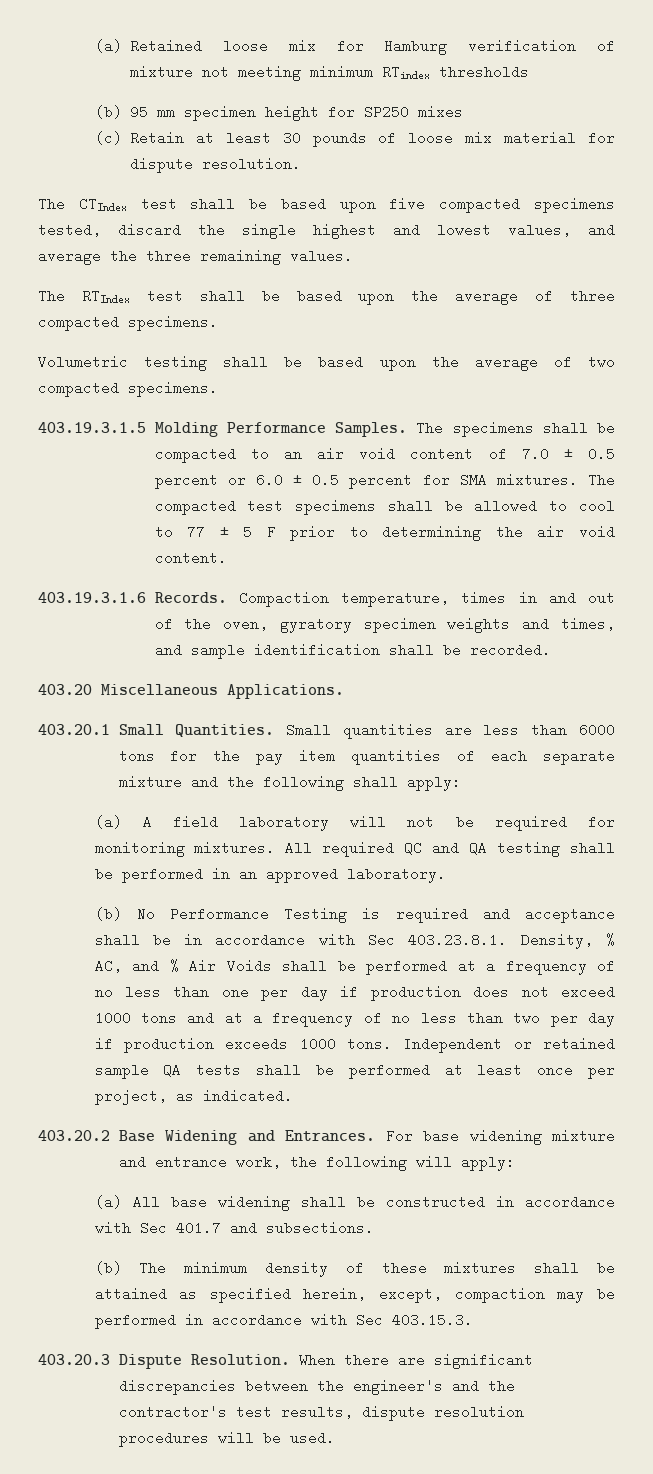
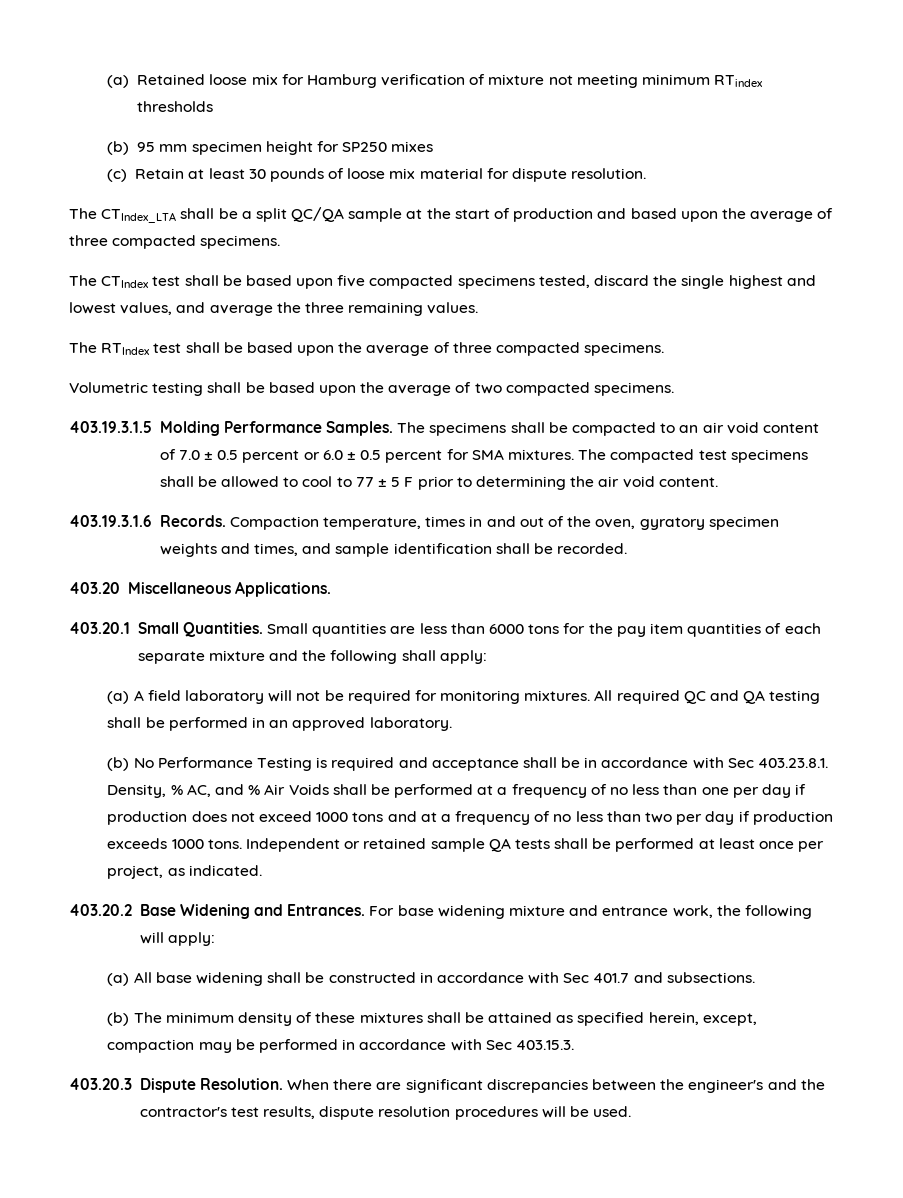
(302, 164) none -> [69,207,834,223] [69,235,281,249] // The CTIndex_LTA shall be a split QC/QA sample at the start of production and based upon the average of three compacted specimens.

